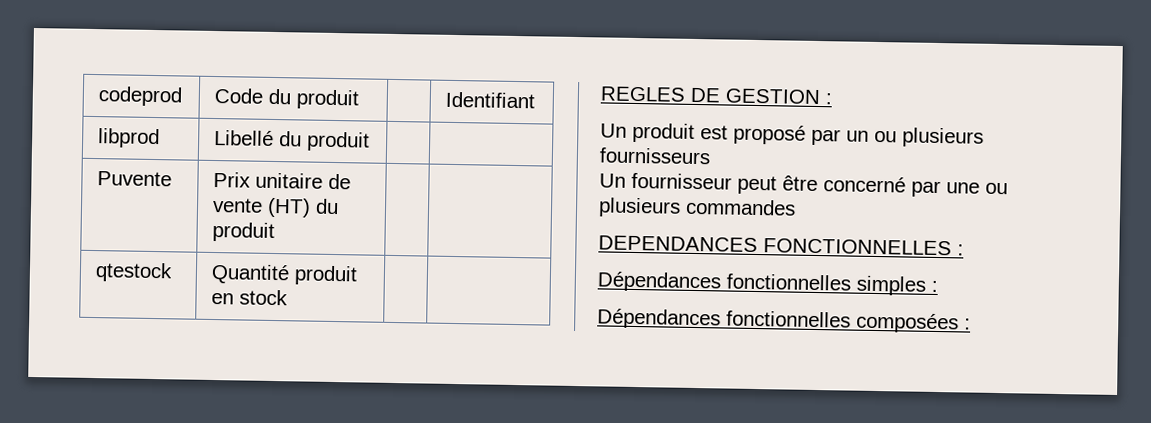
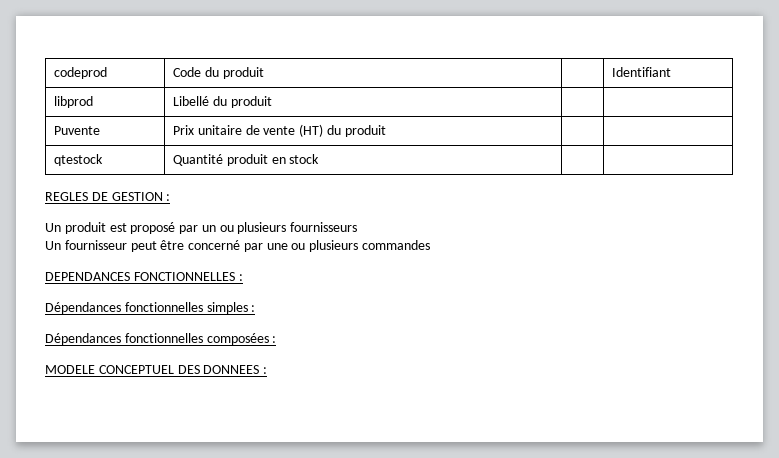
(971, 324) none -> [45,365,268,374] // MODELE CONCEPTUEL DES DONNEES :

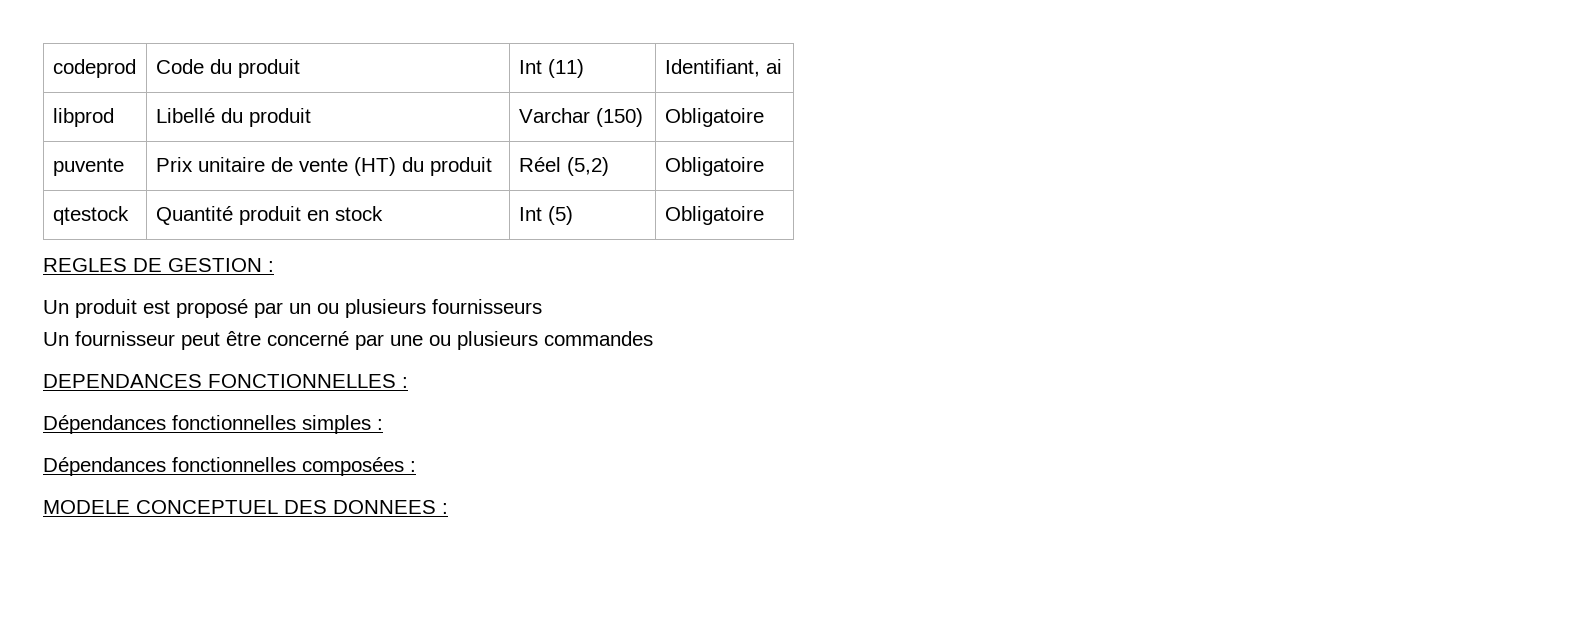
[612,67,672,77] | Identifiant -> [518,59,584,78] [664,59,782,77] Int (11) | Identifiant, ai
[54,126,101,135] | // Puvente -> [518,108,643,127] [664,108,764,127] [52,158,124,176] Varchar (150) | Obligatoire // puvente
(386, 131) | -> [518,157,609,176] [664,157,764,176] Réel (5,2) | Obligatoire
(320, 159) | -> [518,206,573,225] [664,206,764,225] Int (5) | Obligatoire

